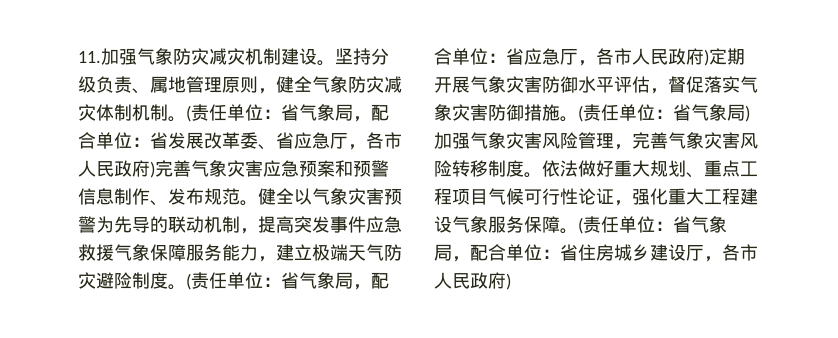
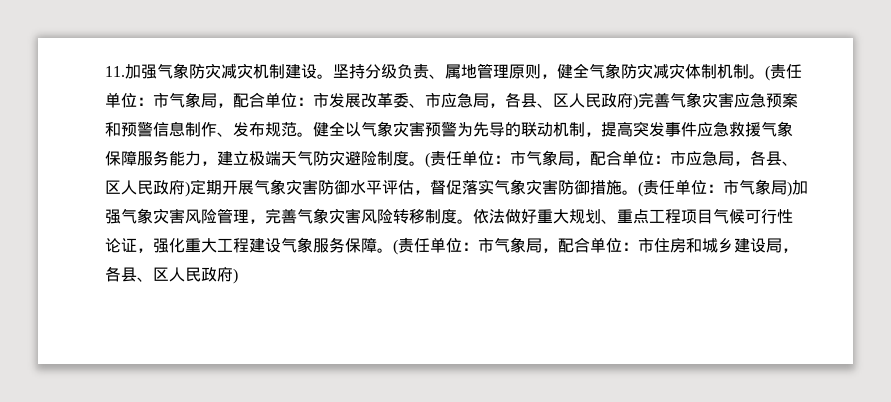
[281,104,389,122] [78,132,168,149] 省气象局，配合单位：省 -> [153,92,329,108] 市气象局，配合单位：市
[276,132,402,150] 省应急厅，各市 -> [425,92,569,108] 市应急局，各县、区
[281,272,389,290] [434,48,632,66] 省气象局，配合单位：省应急厅，各市 -> [510,150,798,166] [105,180,121,194] 市气象局，配合单位：市应急局，各县、区
[673,104,691,121] 省 -> [723,179,739,195] 市
[673,216,727,233] [434,244,758,262] 省气象局，配合单位：省住房城乡建设厅，各市 -> [478,237,798,253] [105,266,169,282] 市气象局，配合单位：市住房和城乡建设局，各县、区

